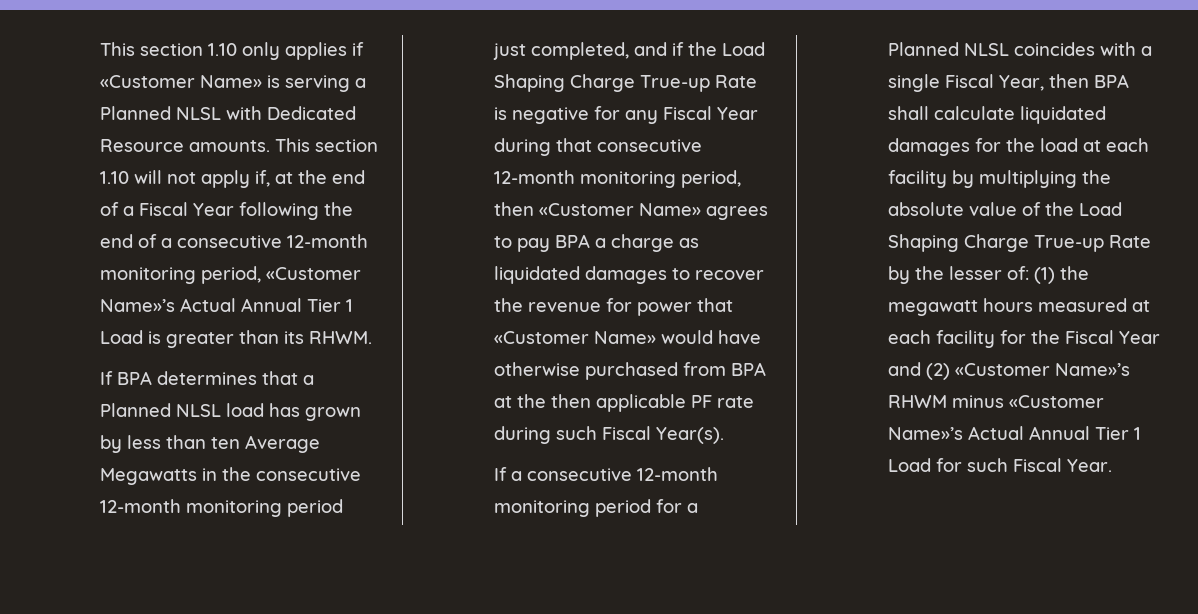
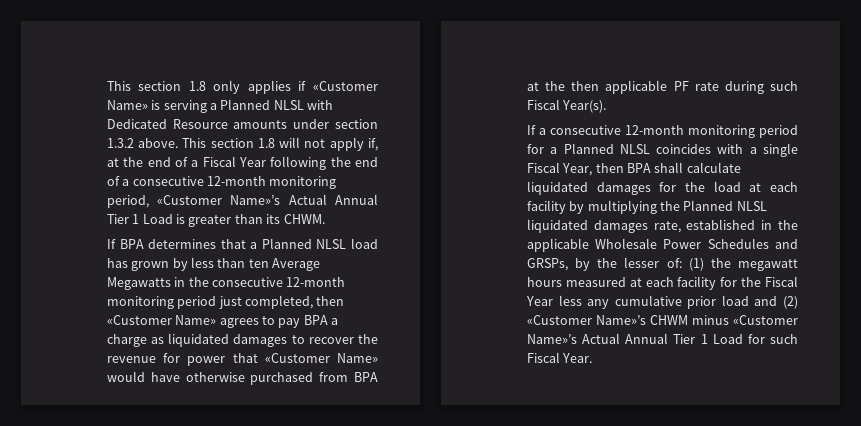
[99,42,237,56] This section 1.10 -> [106,81,206,91] This section 1.8
[188,138,378,152] [99,171,129,184] amounts. This section 1.10 -> [233,119,378,129] [106,138,275,148] amounts under section 1.3.2 above. This section 1.8
[308,331,372,344] RHWM. -> [283,214,325,224] CHWM.
[633,42,765,56] [493,74,757,92] [493,106,758,124] [493,138,702,156] [493,170,741,188] and if the Load Shaping Charge True-up Rate is negative for any Fiscal Year during that consecutive 12-month monitoring period, -> (314, 302) none
[887,202,1122,216] [887,234,1151,252] absolute value of the Load Shaping Charge True-up Rate -> [683,200,767,211] [526,219,798,233] [526,238,798,252] [526,258,568,271] Planned NLSL liquidated damages rate, established in the applicable Wholesale Power Schedules and GRSPs,
(1160, 337) none -> [558,295,749,309] less any cumulative prior load
[887,395,947,408] RHWM -> [649,315,688,325] CHWM

